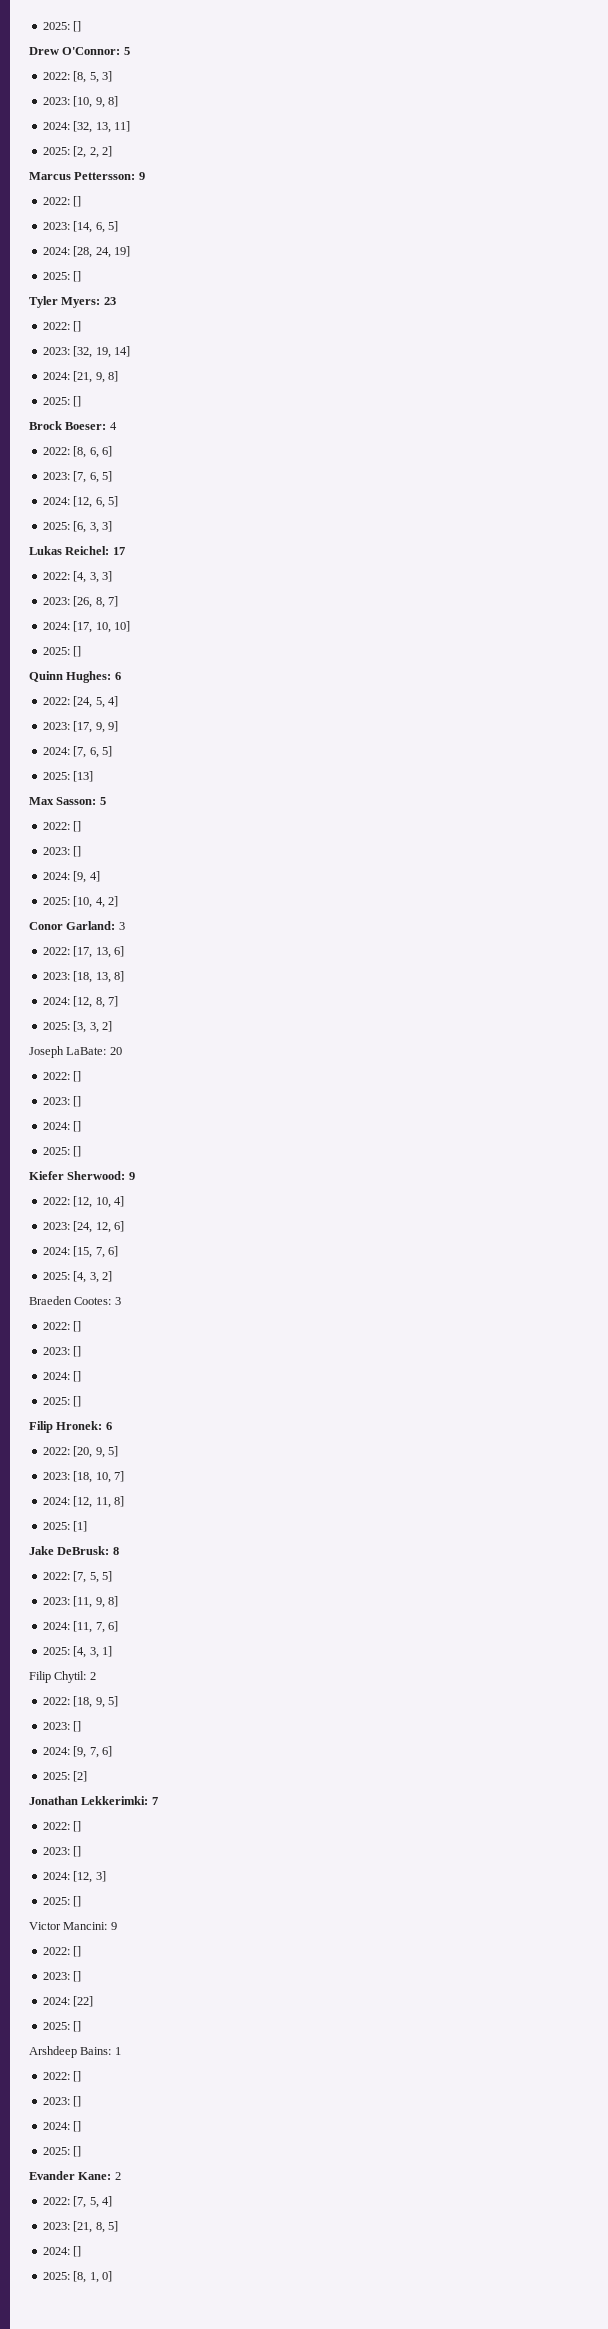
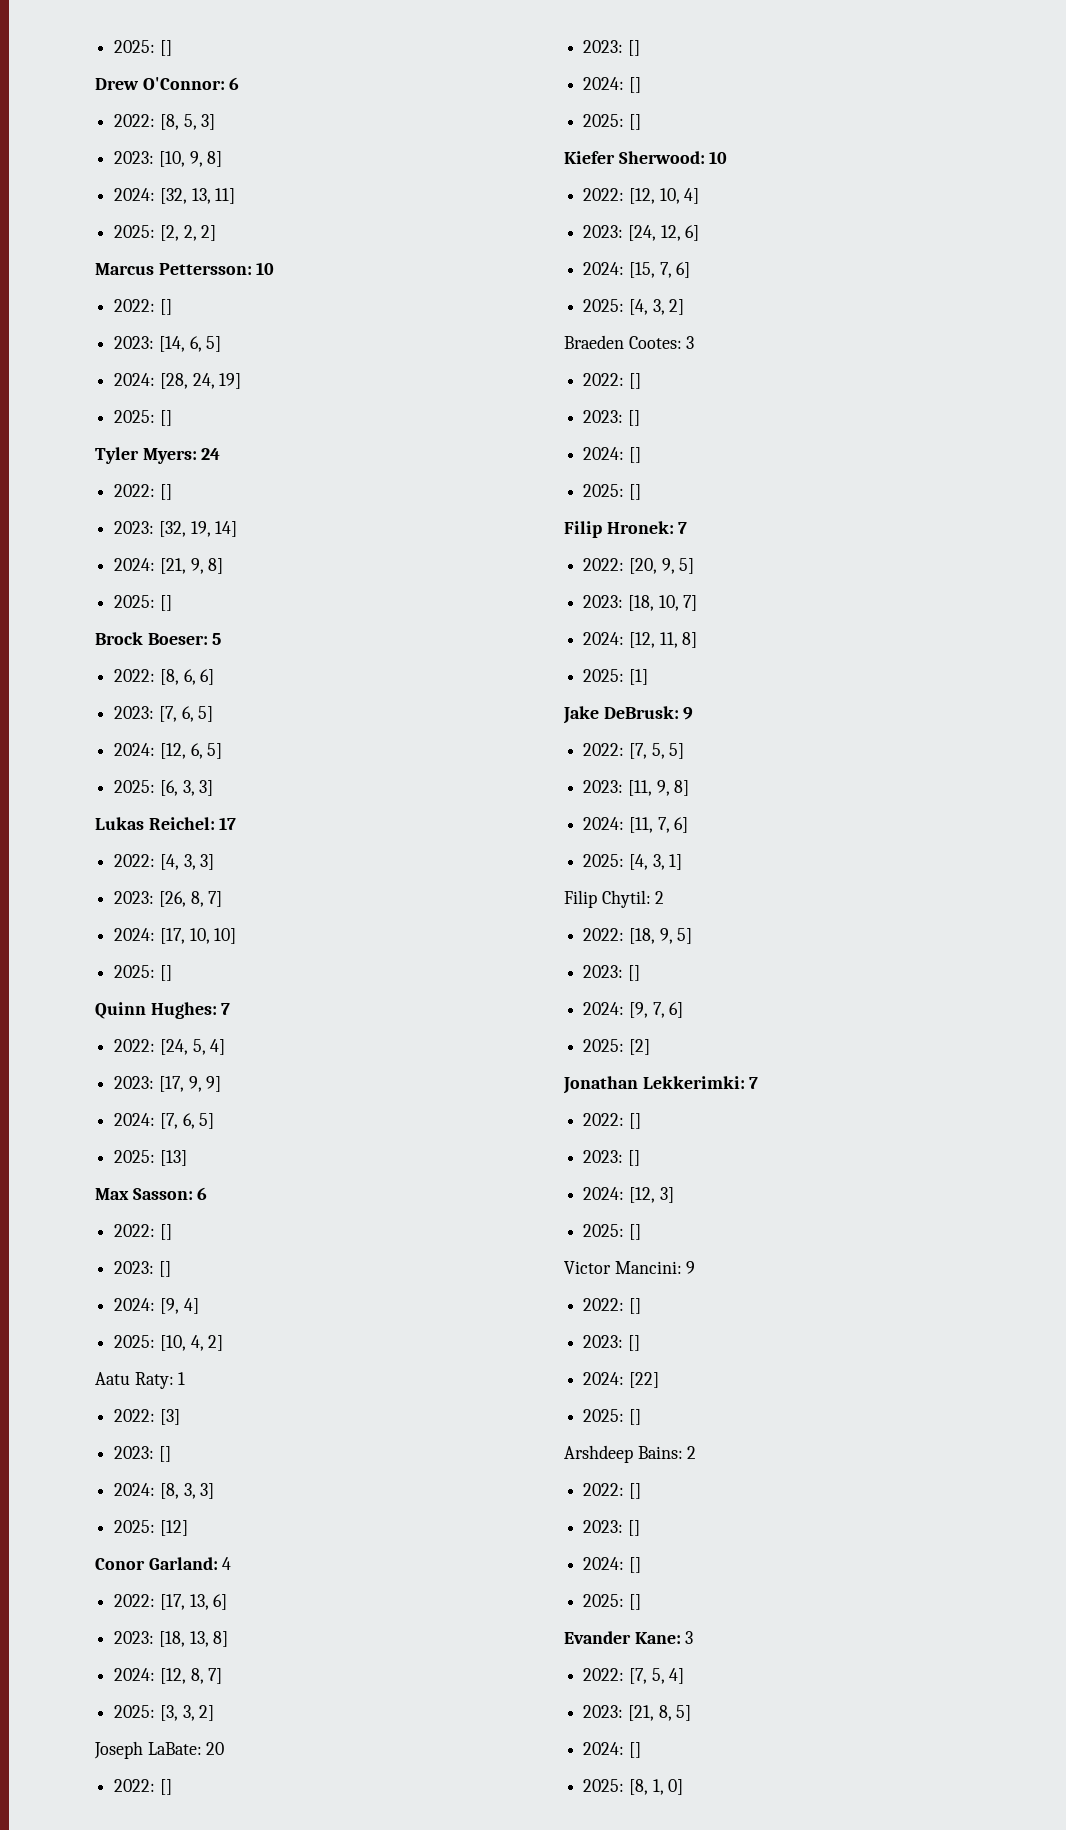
[123,47,130,55] 5 -> [229,77,240,90] 6
[138,172,145,180] 9 -> [256,262,275,275] 10
[103,297,116,305] 23 -> [201,448,221,460] 24
[109,422,117,430] 4 -> [212,633,222,645] 5
[114,672,121,680] 6 -> [221,1003,231,1015] 7
[99,797,106,805] 5 -> [197,1187,208,1200] 6
(118, 901) none -> [95,1372,186,1389] [114,1409,180,1425] [114,1446,171,1462] [114,1483,215,1499] [114,1520,188,1536] // Aatu Raty: 1 // 2022: [3] // 2023: [] // 2024: [8, 3, 3] // 2025: [12]
[118,922,125,930] 3 -> [222,1557,232,1570] 4
[128,1172,135,1180] 9 -> [709,151,728,164] 10
[105,1422,112,1430] 6 -> [678,522,688,534] 7
[112,1547,119,1555] 8 -> [683,707,694,720] 9
[114,2047,121,2055] 1 -> [687,1446,697,1459] 2
[114,2172,121,2180] 2 -> [685,1631,694,1644] 3

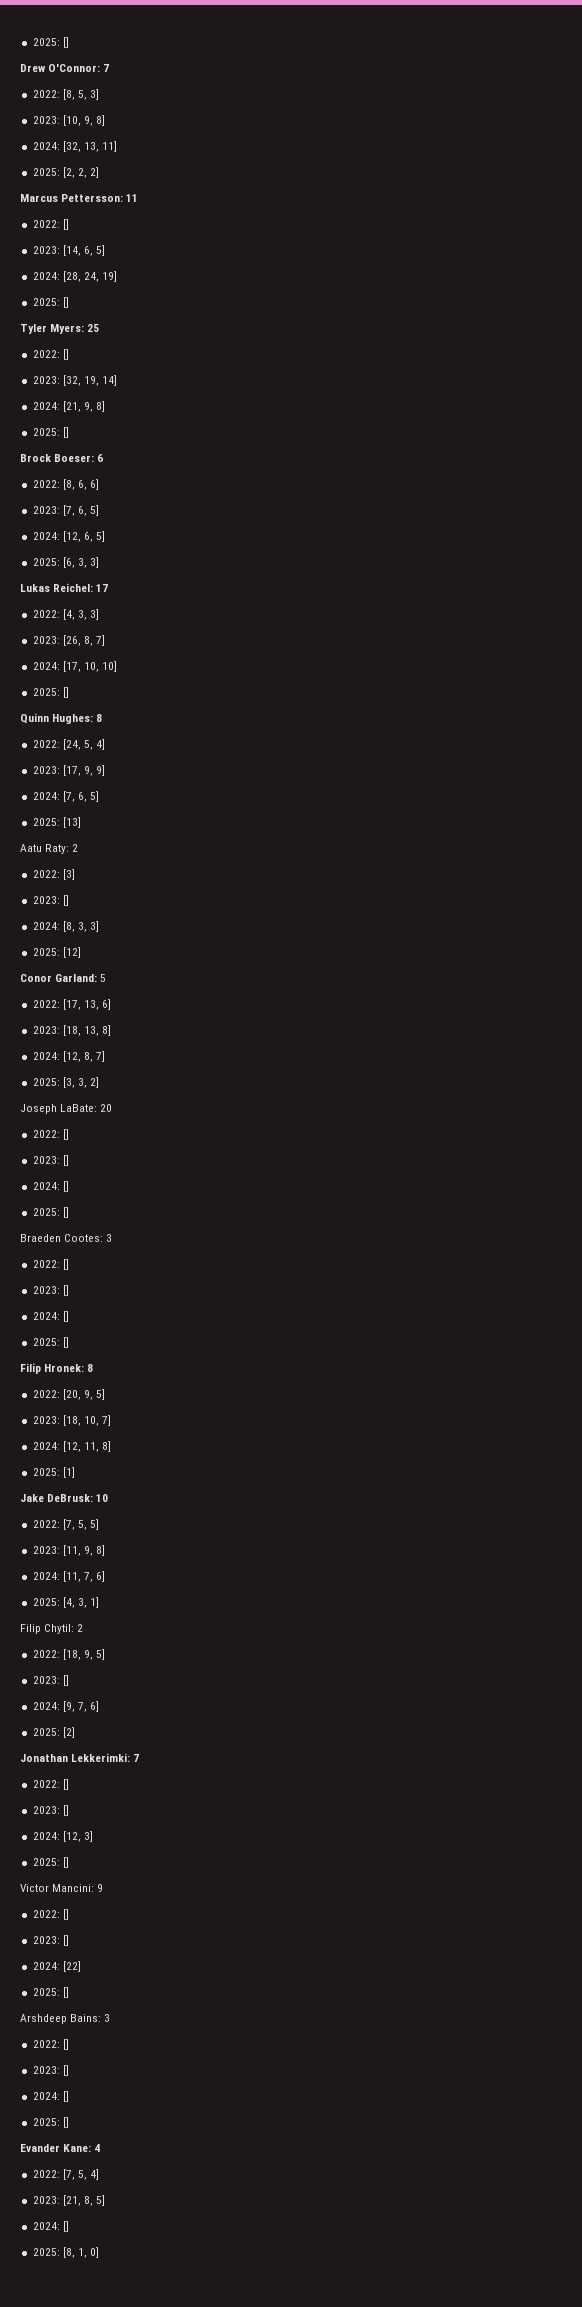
[229,77,240,90] 6 -> [103,64,110,72] 7
[256,262,275,275] 10 -> [126,194,139,202] 11
[201,448,221,460] 24 -> [87,324,100,332] 25
[212,633,222,645] 5 -> [97,454,104,462] 6
[221,1003,231,1015] 7 -> [96,714,103,722] 8
[95,1187,208,1200] [114,1224,172,1240] [114,1261,171,1277] [114,1298,199,1314] [114,1335,224,1351] // Max Sasson: 6 // 2022: [] // 2023: [] // 2024: [9, 4] // 2025: [10, 4, 2] -> (81, 822) none
[178,1372,186,1385] 1 -> [72,844,79,852] 2
[222,1557,232,1570] 4 -> [100,974,107,982] 5
[564,151,728,164] [583,188,700,204] [583,225,700,241] [583,262,691,278] [583,299,685,315] // Kiefer Sherwood: 10 // 2022: [12, 10, 4] // 2023: [24, 12, 6] // 2024: [15, 7, 6] // 2025: [4, 3, 2] -> (69, 1212) none
[678,522,688,534] 7 -> [87,1364,94,1372] 8
[683,707,694,720] 9 -> [96,1494,109,1502] 10
[687,1446,697,1459] 2 -> [104,2014,111,2022] 3
[685,1631,694,1644] 3 -> [94,2144,101,2152] 4

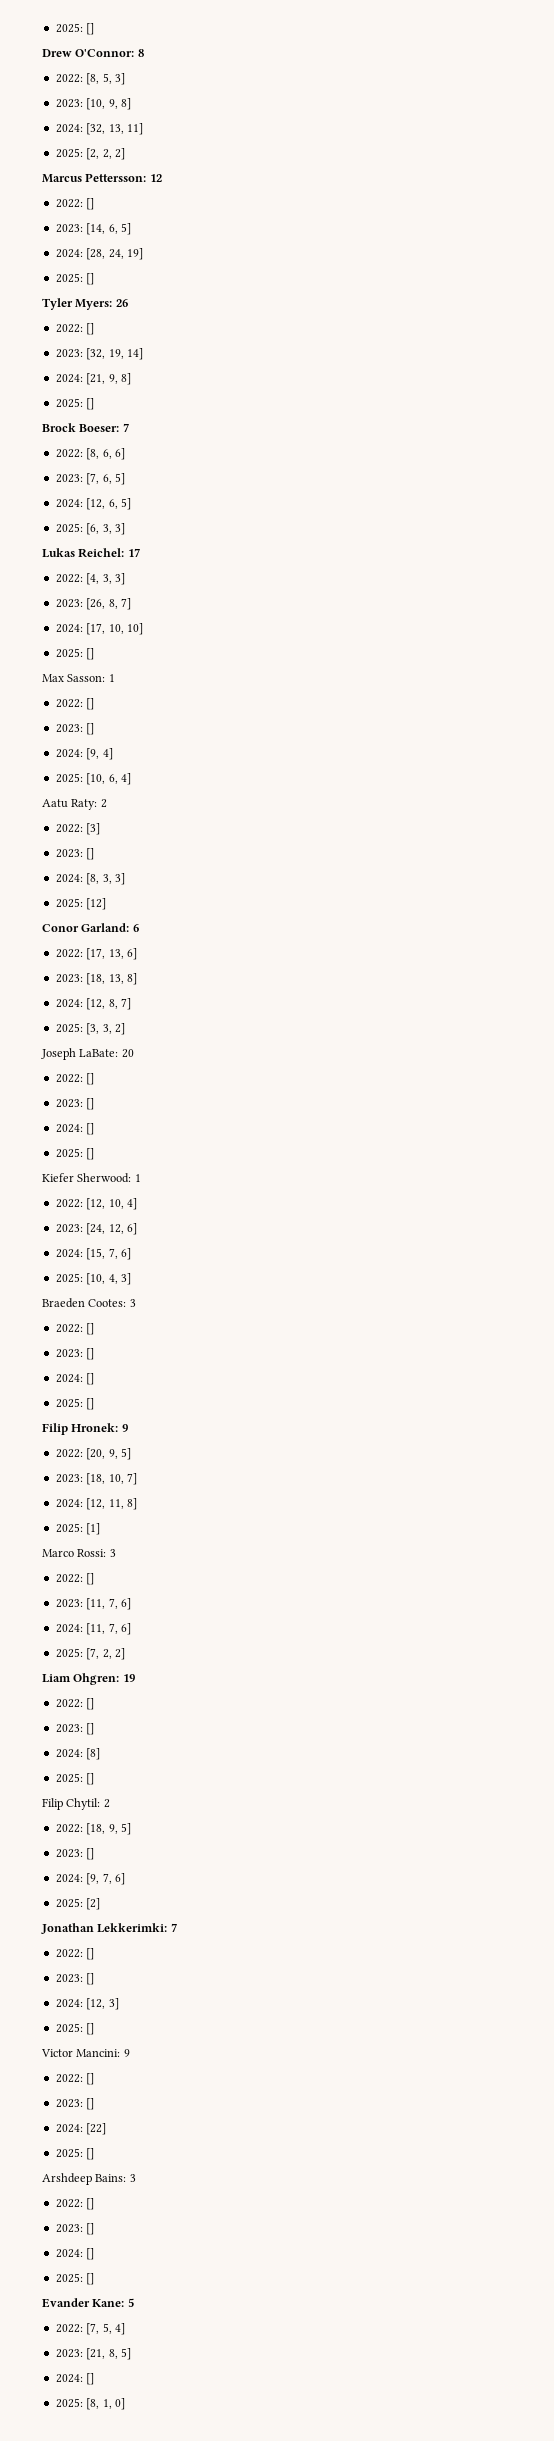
[103,64,110,72] 7 -> [137,49,144,57] 8
[126,194,139,202] 11 -> [149,174,162,182] 12
[87,324,100,332] 25 -> [115,299,128,307] 26
[97,454,104,462] 6 -> [122,423,129,432] 7
[20,713,103,724] [32,739,105,750] [32,765,105,776] [32,791,99,802] [32,817,81,828] Quinn Hughes: 8 // 2022: [24, 5, 4] // 2023: [17, 9, 9] // 2024: [7, 6, 5] // 2025: [13] -> [42,674,115,682] [55,698,95,710] [55,723,95,735] [55,748,113,760] [55,773,131,785] Max Sasson: 1 // 2022: [] // 2023: [] // 2024: [9, 4] // 2025: [10, 6, 4]
[100,974,107,982] 5 -> [132,924,139,932] 6
(69, 1212) none -> [42,1173,141,1183] [55,1198,137,1210] [55,1223,137,1235] [55,1248,131,1260] [55,1273,131,1285] // Kiefer Sherwood: 1 // 2022: [12, 10, 4] // 2023: [24, 12, 6] // 2024: [15, 7, 6] // 2025: [10, 4, 3]
[87,1364,94,1372] 8 -> [121,1424,128,1432] 9
[20,1494,109,1502] [32,1519,99,1530] Jake DeBrusk: 10 // 2022: [7, 5, 5] -> [42,1549,116,1557] [55,1573,95,1585] Marco Rossi: 3 // 2022: []
[83,1545,105,1556] 9, 8] -> [108,1598,131,1610] 7, 6]
[62,1597,99,1608] [4, 3, 1] -> [86,1648,125,1660] [42,1673,135,1685] [55,1698,95,1710] [55,1723,95,1735] [55,1748,101,1760] [55,1773,95,1785] [7, 2, 2] // Liam Ohgren: 19 // 2022: [] // 2023: [] // 2024: [8] // 2025: []
[94,2144,101,2152] 4 -> [127,2298,134,2307] 5

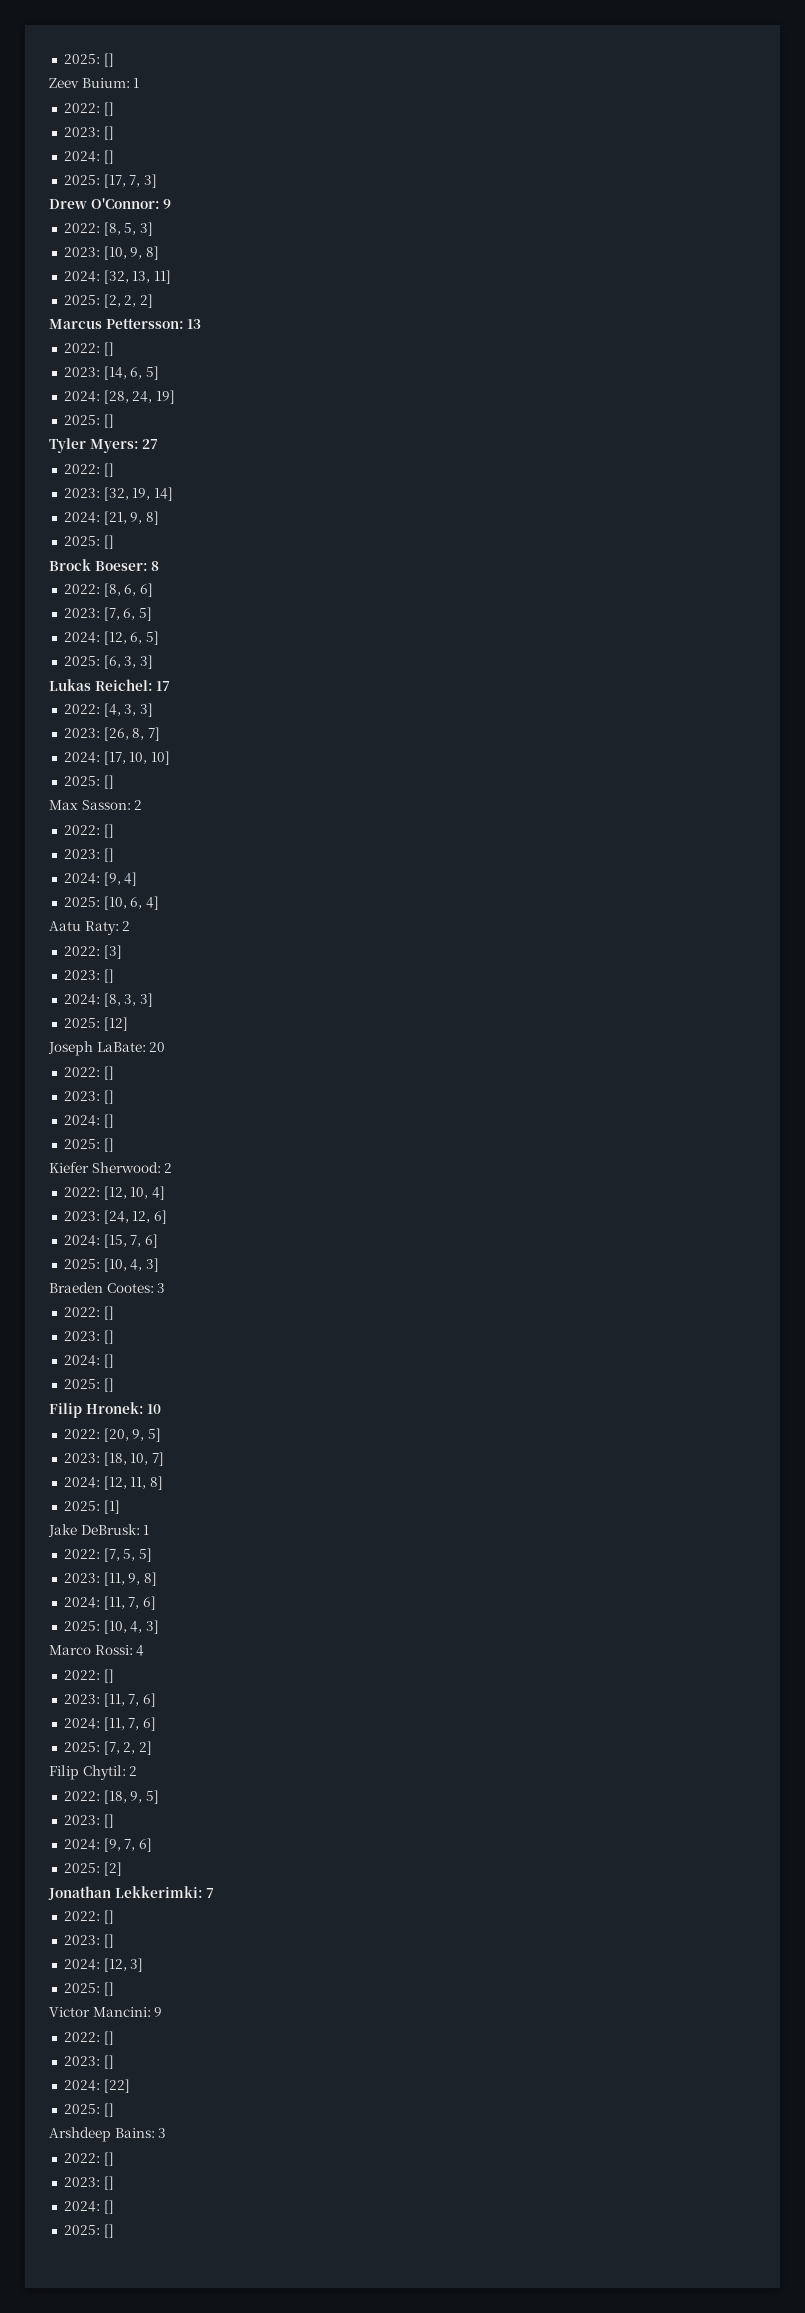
[55,23,95,35] 2025: [] -> [63,53,114,67] [49,78,140,88] [63,102,114,116] [63,126,114,140] [63,150,114,164] [63,174,157,188] 2025: [] // Zeev Buium: 1 // 2022: [] // 2023: [] // 2024: [] // 2025: [17, 7, 3]
[137,49,144,57] 8 -> [163,199,172,209] 9
[149,174,162,182] 12 -> [187,319,202,329] 13
[115,299,128,307] 26 -> [142,439,159,449] 27
[122,423,129,432] 7 -> [151,561,160,571] 8
[108,674,115,682] 1 -> [134,800,143,810] 2
[42,923,139,932] [55,948,137,960] [55,973,137,985] [55,998,131,1010] [55,1023,125,1035] // Conor Garland: 6 // 2022: [17, 13, 6] // 2023: [18, 13, 8] // 2024: [12, 8, 7] // 2025: [3, 3, 2] -> (128, 1024) none
[134,1174,141,1182] 1 -> [164,1163,173,1173] 2
[121,1424,128,1432] 9 -> [147,1404,162,1414] 10
(101, 1529) none -> [48,1524,150,1537] [63,1548,152,1562] [63,1572,157,1586] [63,1596,156,1610] [63,1620,159,1634] // Jake DeBrusk: 1 // 2022: [7, 5, 5] // 2023: [11, 9, 8] // 2024: [11, 7, 6] // 2025: [10, 4, 3]
[109,1549,116,1557] 3 -> [136,1645,145,1656] 4
[42,1673,135,1685] [55,1698,95,1710] [55,1723,95,1735] [55,1748,101,1760] [55,1773,95,1785] // Liam Ohgren: 19 // 2022: [] // 2023: [] // 2024: [8] // 2025: [] -> (152, 1748) none
[42,2298,134,2308] [55,2323,125,2335] [55,2348,131,2360] [55,2373,95,2385] [55,2398,125,2410] // Evander Kane: 5 // 2022: [7, 5, 4] // 2023: [21, 8, 5] // 2024: [] // 2025: [8, 1, 0] -> (114, 2231) none

